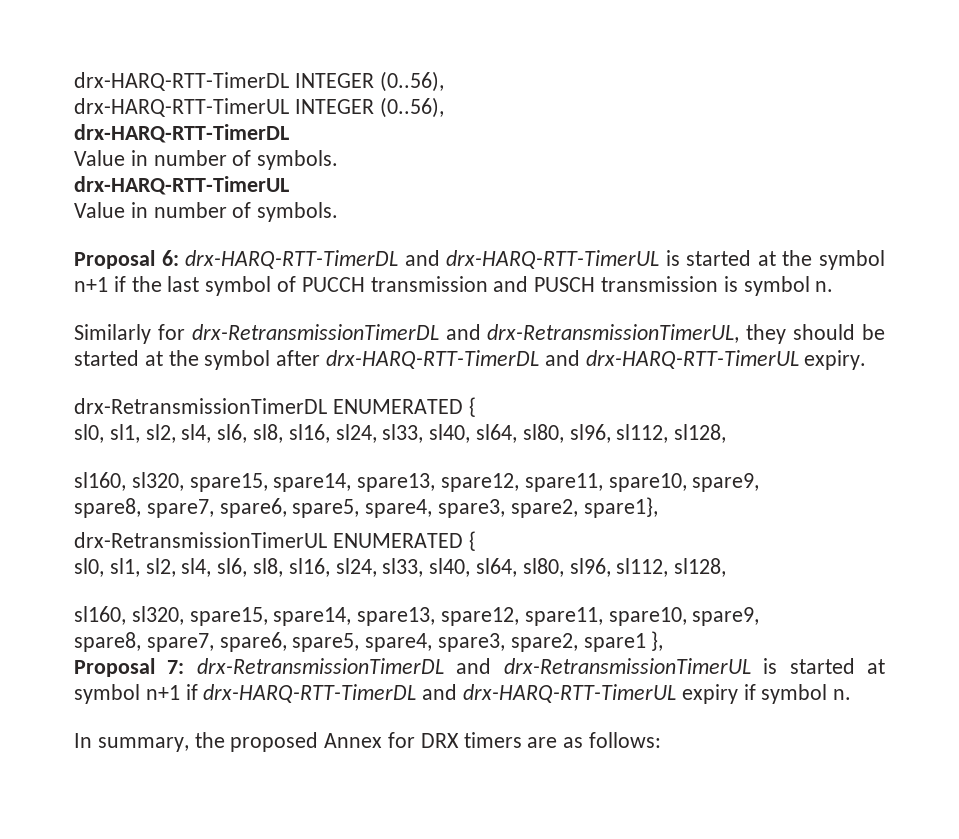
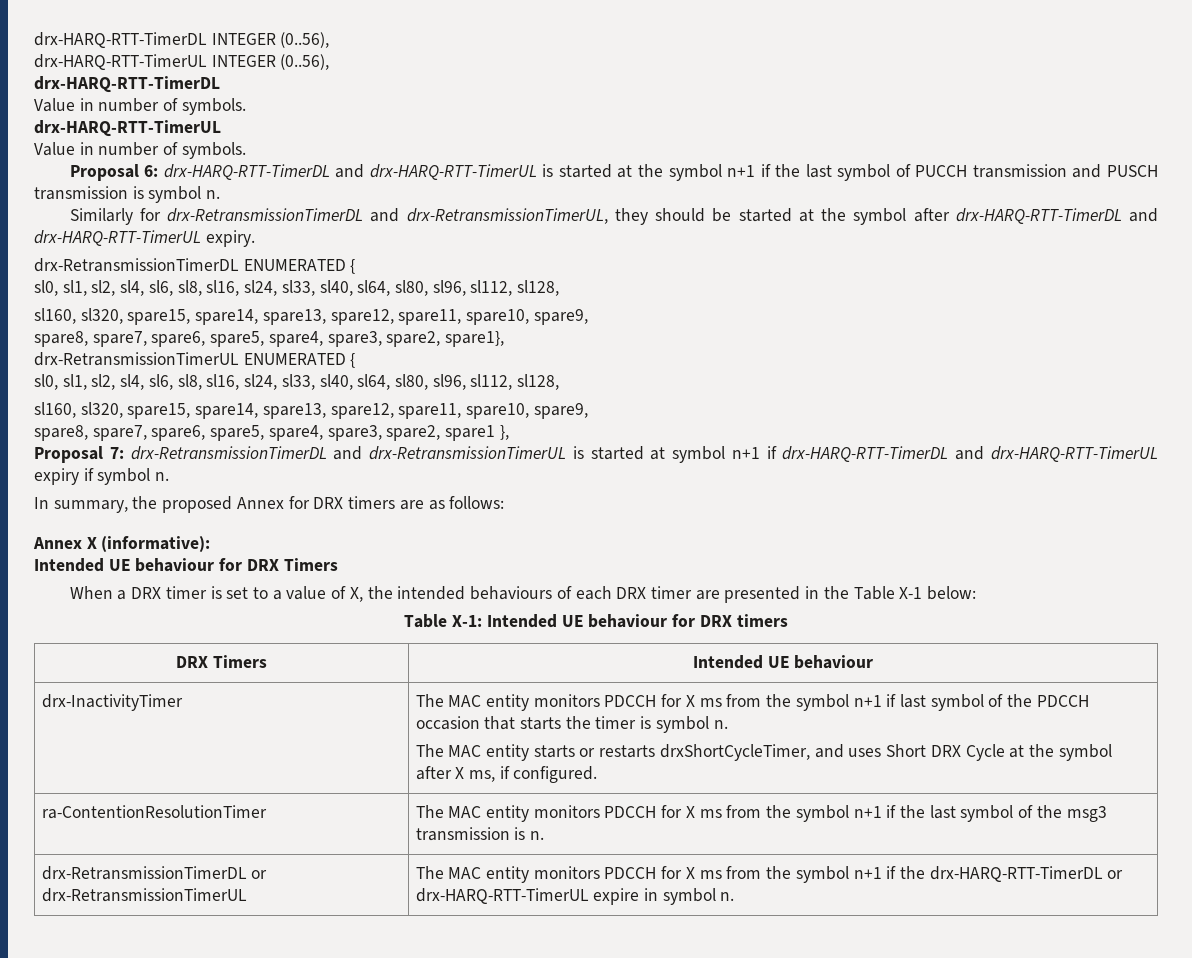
(662, 740) none -> [33,536,211,552] [34,558,338,572] [69,586,977,603] [404,614,788,628] [176,655,267,668] [692,655,874,669] [41,694,183,711] [415,694,1089,711] [415,716,728,733] [415,744,1112,761] [415,766,598,783] [41,805,267,819] [415,805,1107,822] [415,827,544,841] [41,866,268,880] [41,888,247,902] [415,866,1124,883] [415,888,735,905] // Annex X (informative): // Intended UE behaviour for DRX Timers // When a DRX timer is set to a value of X, the intended behaviours of each DRX timer are presented in the Table X-1 below: // Table X-1: Intended UE behaviour for DRX timers // DRX Timers | Intended UE behaviour // drx-InactivityTimer | The MAC entity monitors PDCCH for X ms from the symbol n+1 if last symbol of the PDCCH occasion that starts the timer is symbol n. // The MAC entity starts or restarts drxShortCycleTimer, and uses Short DRX Cycle at the symbol after X ms, if configured. // ra-ContentionResolutionTimer | The MAC entity monitors PDCCH for X ms from the symbol n+1 if the last symbol of the msg3 transmission is n. // drx-RetransmissionTimerDL or drx-RetransmissionTimerUL | The MAC entity monitors PDCCH for X ms from the symbol n+1 if the drx-HARQ-RTT-TimerDL or drx-HARQ-RTT-TimerUL expire in symbol n.

